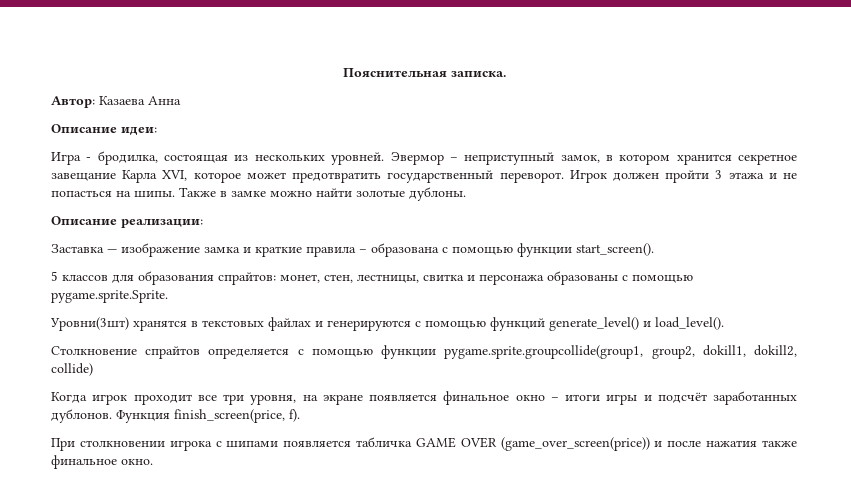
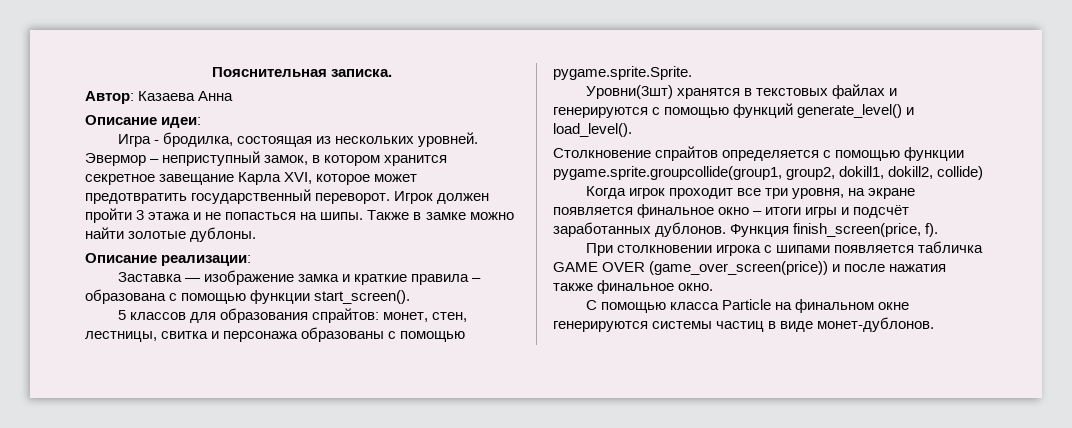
(153, 462) none -> [586,299,910,313] [553,317,935,332] // С помощью класса Particle на финальном окне генерируются системы частиц в виде монет-дублонов.

